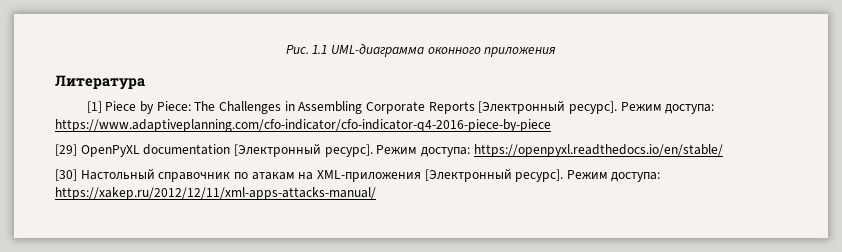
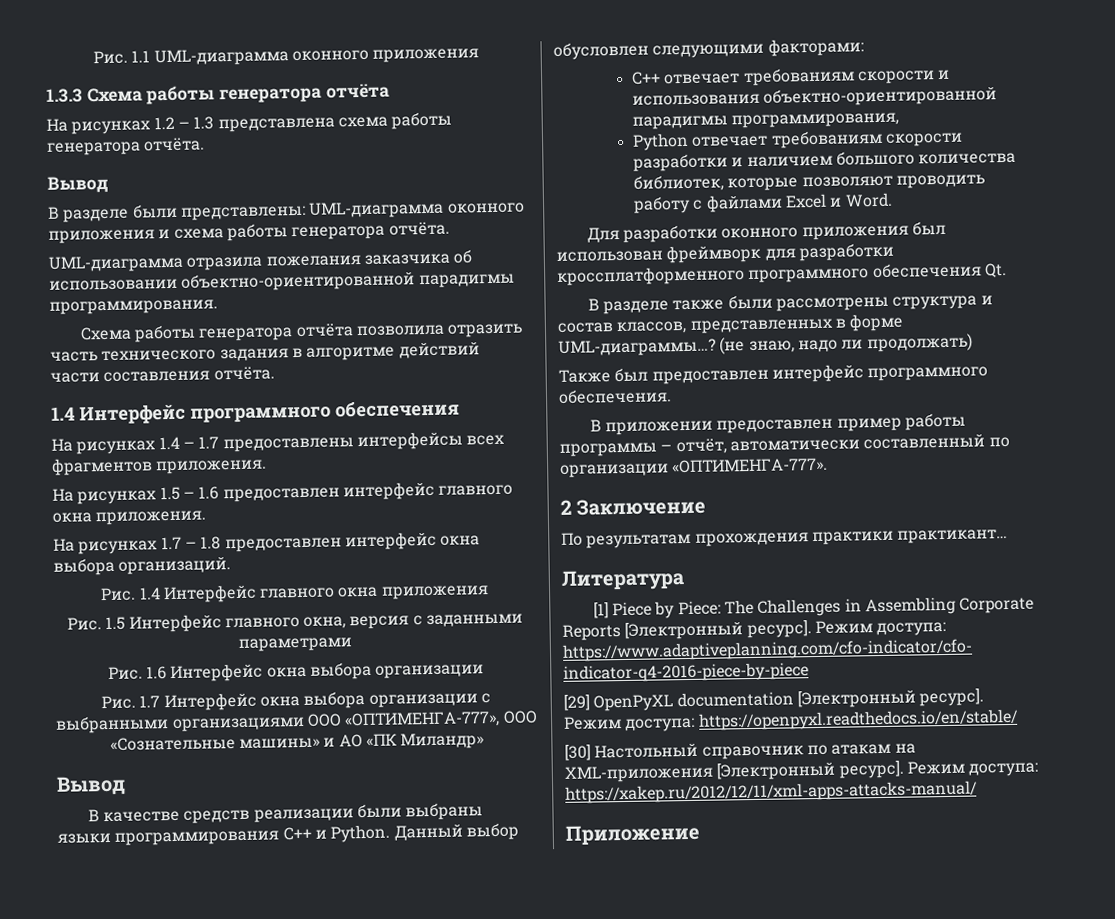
(557, 52) none -> [46,83,390,105] [46,111,453,135] [47,137,206,156] [47,175,109,193] [48,200,525,223] [48,221,450,244] [48,249,473,273] [49,271,515,292] [49,299,218,315] [79,323,524,343] [50,341,480,362] [50,366,275,383] [51,399,460,425] [51,431,506,455] [51,457,268,476] [52,481,514,505] [52,510,207,526] [53,531,481,555] [53,556,232,576] [100,584,489,604] [66,613,524,633] [238,637,352,652] [107,661,485,683] [101,691,491,712] [55,710,538,734] [109,732,485,751] [56,775,126,796] [87,802,484,824] [57,822,519,846] [553,38,864,61] [630,67,951,87] [631,86,998,107] [631,112,900,130] [631,129,963,151] [632,150,1017,172] [632,174,985,192] [632,192,893,214] [586,220,946,243] [556,242,894,264] [557,262,1007,286] [587,294,993,315] [557,313,905,335] [558,333,973,357] [558,364,989,385] [558,388,672,404] [589,412,966,436] [559,433,1010,457] [560,457,829,478] [560,497,707,516] [561,529,1009,549] // 1.3.3 Схема работы генератора отчёта // На рисунках 1.2 – 1.3 представлена схема работы генератора отчёта. // Вывод // В разделе были представлены: UML-диаграмма оконного приложения и схема работы генератора отчёта. // UML-диаграмма отразила пожелания заказчика об использовании объектно-ориентированной парадигмы программирования. // Схема работы генератора отчёта позволила отразить часть технического задания в алгоритме действий части составления отчёта. // 1.4 Интерфейс программного обеспечения // На рисунках 1.4 – 1.7 предоставлены интерфейсы всех фрагментов приложения. // На рисунках 1.5 – 1.6 предоставлен интерфейс главного окна приложения. // На рисунках 1.7 – 1.8 предоставлен интерфейс окна выбора организаций. // Рис. 1.4 Интерфейс главного окна приложения // Рис. 1.5 Интерфейс главного окна, версия с заданными параметрами // Рис. 1.6 Интерфейс окна выбора организации // Рис. 1.7 Интерфейс окна выбора организации с выбранными организациями ООО «ОПТИМЕНГА-777», ООО «Сознательные машины» и АО «ПК Миландр» // Вывод // В качестве средств реализации были выбраны языки программирования C++ и Python. Данный выбор обусловлен следующими факторами: // C++ отвечает требованиям скорости и использования объектно-ориентированной парадигмы программирования, // Python отвечает требованиям скорости разработки и наличием большого количества библиотек, которые позволяют проводить работу с файлами Excel и Word. // Для разработки оконного приложения был использован фреймворк для разработки кроссплатформенного программного обеспечения Qt. // В разделе также были рассмотрены структура и состав классов, представленных в форме UML-диаграммы…? (не знаю, надо ли продолжать) // Также был предоставлен интерфейс программного обеспечения. // В приложении предоставлен пример работы программы – отчёт, автоматически составленный по организации «ОПТИМЕНГА-777». // 2 Заключение // По результатам прохождения практики практикант…
(376, 193) none -> [565,823,700,846] // Приложение

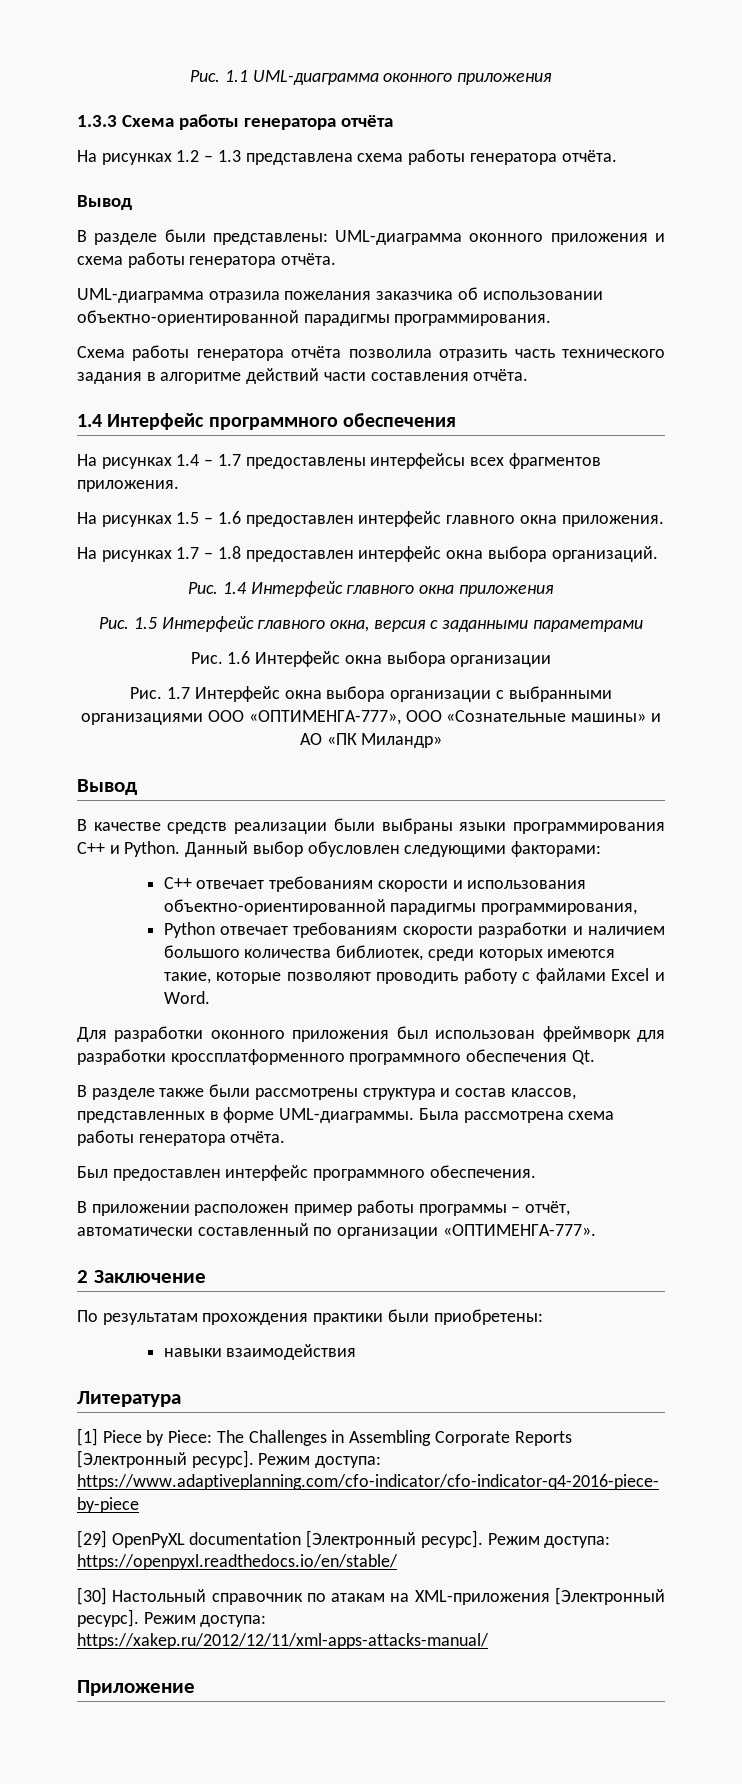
(724, 183) none -> [427,949,616,961] [163,972,211,984] среди которых имеются такие,
[558,333,973,357] [558,367,649,383] UML-диаграммы…? (не знаю, надо ли продолжать) // Также был -> [279,1108,615,1123] [77,1130,286,1146] [77,1166,108,1178] UML-диаграммы. Была рассмотрена схема работы генератора отчёта. // Был
[716,418,834,434] предоставлен -> [194,1204,290,1216] расположен
[897,529,1009,544] практикант… -> [387,1309,543,1325] [163,1344,357,1360] были приобретены: // навыки взаимодействия

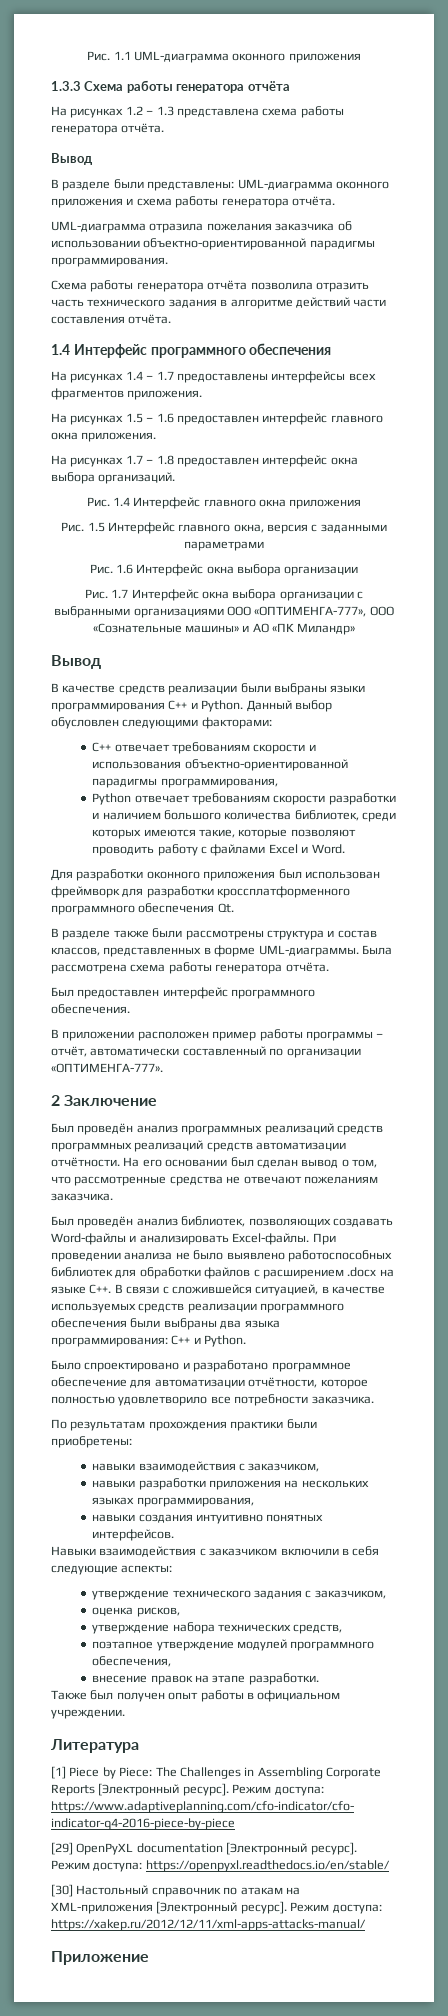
(206, 1276) none -> [51,1123,383,1135] [51,1140,347,1152] [51,1157,377,1168] [51,1176,378,1186] [51,1193,113,1201] [51,1216,393,1228] [51,1233,336,1245] [51,1250,392,1262] [51,1267,394,1279] [51,1284,385,1296] [51,1303,345,1313] [51,1318,280,1330] [51,1335,247,1347] [51,1360,351,1372] [51,1377,368,1389] [51,1394,374,1406] // Был проведён анализ программных реализаций средств программных реализаций средств автоматизации отчётности. На его основании был сделан вывод о том, что рассмотренные средства не отвечают пожеланиям заказчика. // Был проведён анализ библиотек, позволяющих создавать Word-файлы и анализировать Excel-файлы. При проведении анализа не было выявлено работоспособных библиотек для обработки файлов с расширением .docx на языке C++. В связи с сложившейся ситуацией, в качестве используемых средств реализации программного обеспечения были выбраны два языка программирования: C++ и Python. // Было спроектировано и разработано программное обеспечение для автоматизации отчётности, которое полностью удовлетворило все потребности заказчика.
(357, 1352) none -> [239,1463,320,1472] [92,1478,369,1490] [92,1497,254,1507] [92,1514,324,1524] [92,1529,175,1541] [51,1546,380,1557] [51,1565,173,1575] [92,1590,386,1600] [92,1607,180,1617] [92,1622,343,1634] [92,1639,375,1651] [92,1656,172,1667] [92,1673,319,1685] [51,1690,341,1702] [51,1709,125,1719] с заказчиком, // навыки разработки приложения на нескольких языках программирования, // навыки создания интуитивно понятных интерфейсов. // Навыки взаимодействия с заказчиком включили в себя следующие аспекты: // утверждение технического задания с заказчиком, // оценка рисков, // утверждение набора технических средств, // поэтапное утверждение модулей программного обеспечения, // внесение правок на этапе разработки. // Также был получен опыт работы в официальном учреждении.

